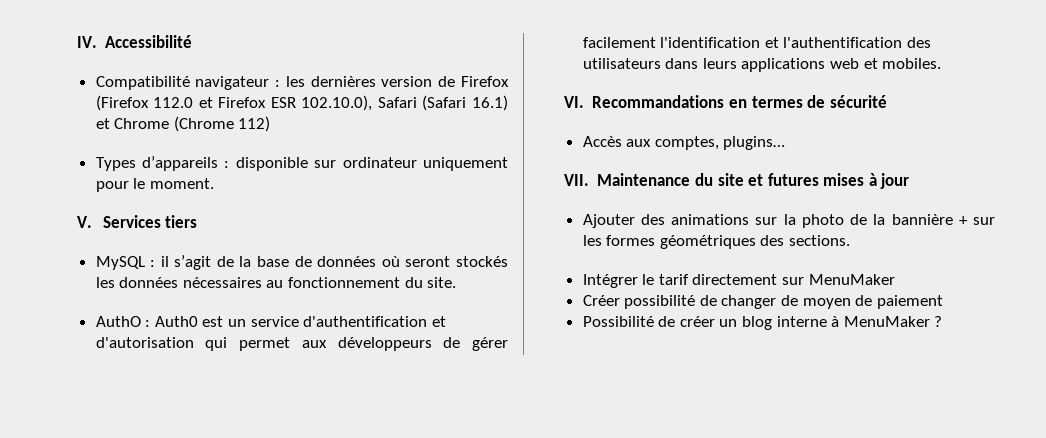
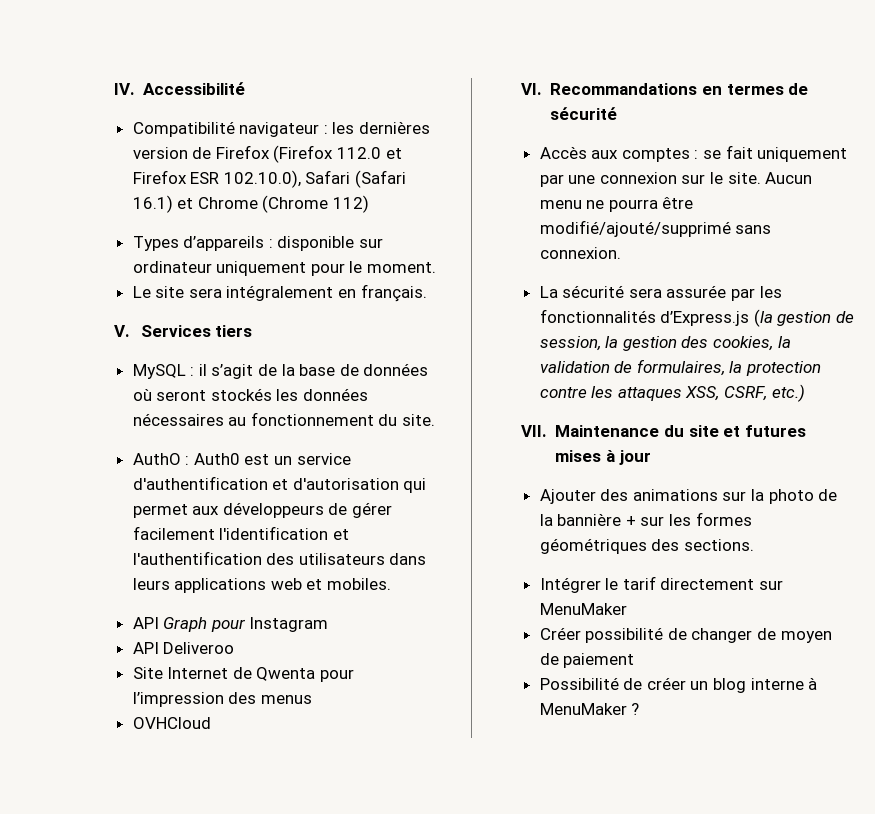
(214, 183) none -> [132,284,427,302] // Le site sera intégralement en français.
(942, 63) none -> [132,617,329,632] [132,642,235,654] [132,667,354,682] [132,692,312,707] [132,717,211,729] // API Graph pour Instagram // API Deliveroo // Site Internet de Qwenta pour l’impression des menus // OVHCloud
[654,136,786,150] comptes, plugins… -> [621,145,848,162] [539,172,813,187] [539,197,694,212] [539,220,772,237] [539,247,621,259] [539,285,782,301] [539,309,854,327] [539,336,791,351] [539,359,821,376] [539,384,805,402] comptes : se fait uniquement par une connexion sur le site. Aucun menu ne pourra être modifié/ajouté/supprimé sans connexion. // La sécurité sera assurée par les fonctionnalités d’Express.js (la gestion de session, la gestion des cookies, la validation de formulaires, la protection contre les attaques XSS, CSRF, etc.)

